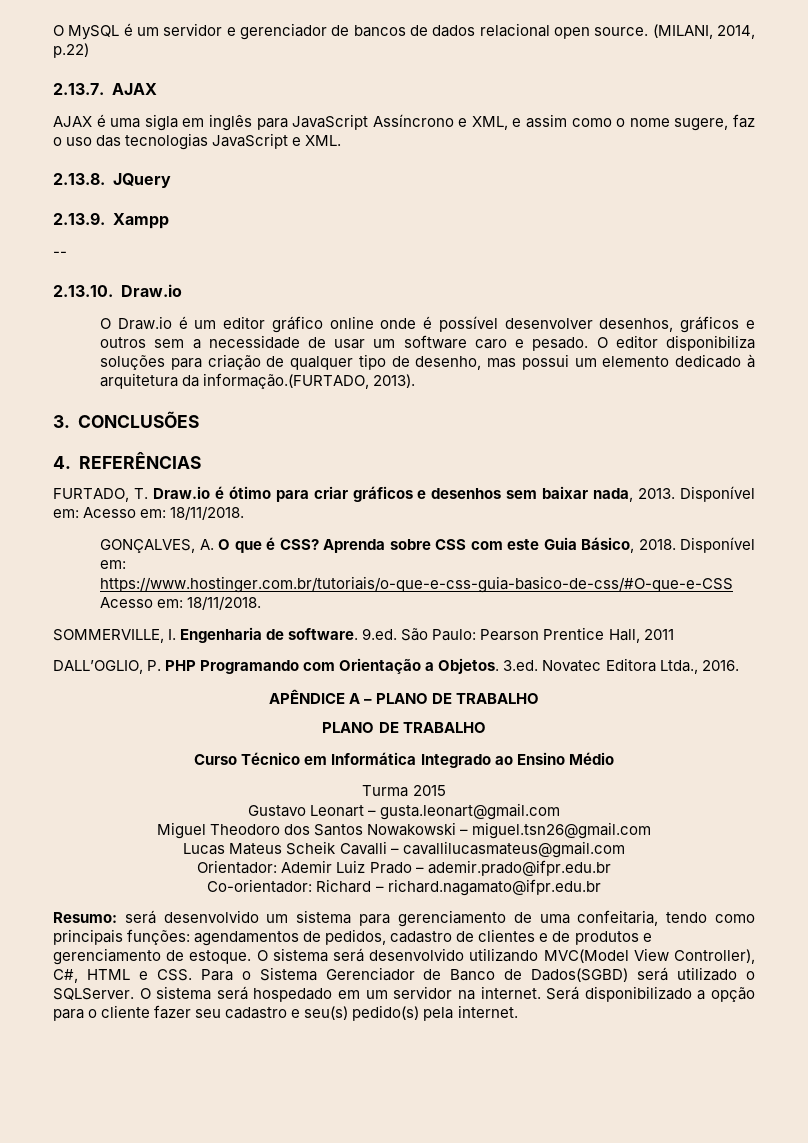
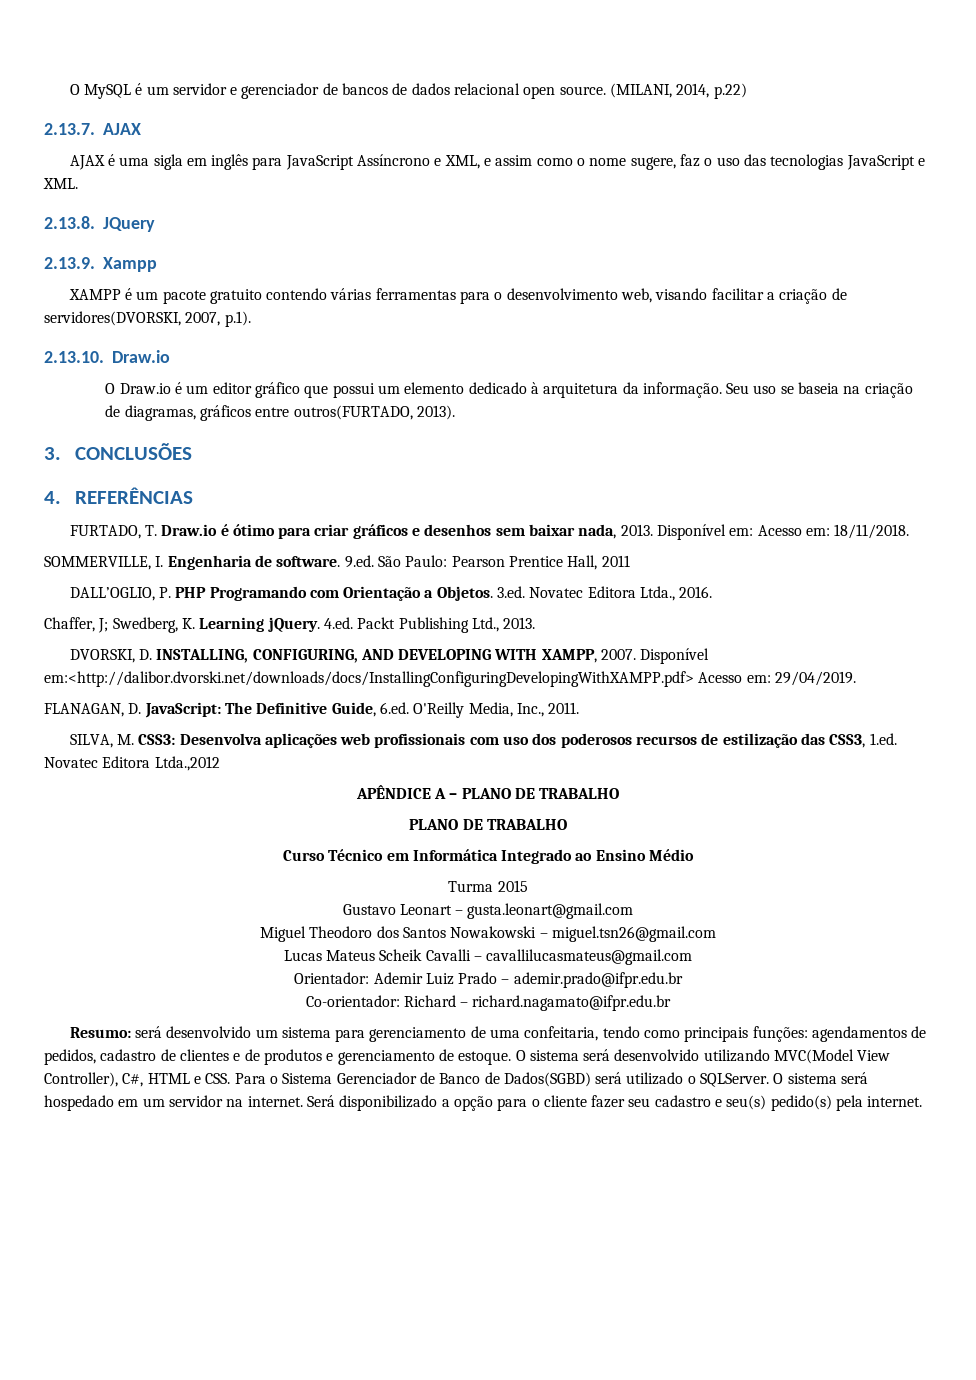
[53,251,67,257] -- -> [68,288,847,304] [44,311,251,327] XAMPP é um pacote gratuito contendo várias ferramentas para o desenvolvimento web, visando facilitar a criação de servidores(DVORSKI, 2007, p.1).
[329,316,755,333] [100,335,755,351] [100,354,517,370] online onde é possível desenvolver desenhos, gráficos e outros sem a necessidade de usar um software caro e pesado. O editor disponibiliza soluções para criação de qualquer tipo de desenho, mas -> [304,385,329,398] que
[203,373,370,389] informação.(FURTADO, -> [642,382,913,398] [105,405,413,421] informação. Seu uso se baseia na criação de diagramas, gráficos entre outros(FURTADO,
[100,537,755,553] [100,560,127,569] [100,576,734,593] [100,596,262,610] // GONÇALVES, A. O que é CSS? Aprenda sobre CSS com este Guia Básico, 2018. Disponível em: https://www.hostinger.com.br/tutoriais/o-que-e-css-guia-basico-de-css/#O-que-e-CSS Acesso em: 18/11/2018. -> (910, 531) none
(739, 665) none -> [44,617,536,633] [69,648,710,664] [44,671,856,687] [44,702,580,718] [69,733,897,748] [44,756,220,771] // Chaffer, J; Swedberg, K. Learning jQuery. 4.ed. Packt Publishing Ltd., 2013. // DVORSKI, D. INSTALLING, CONFIGURING, AND DEVELOPING WITH XAMPP, 2007. Disponível em:<http://dalibor.dvorski.net/downloads/docs/InstallingConfiguringDevelopingWithXAMPP.pdf> Acesso em: 29/04/2019. // FLANAGAN, D. JavaScript: The Definitive Guide, 6.ed. O'Reilly Media, Inc., 2011. // SILVA, M. CSS3: Desenvolva aplicações web profissionais com uso dos poderosos recursos de estilização das CSS3, 1.ed. Novatec Editora Ltda.,2012

